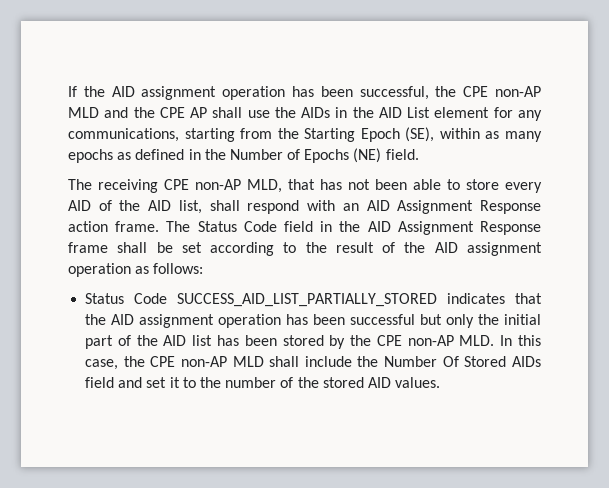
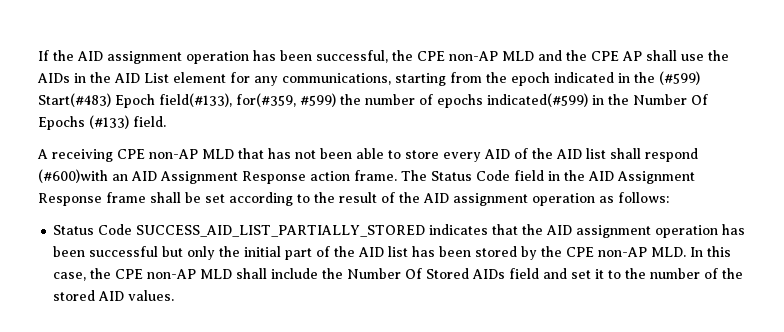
[304,127,542,142] [68,148,382,163] Starting Epoch (SE), within as many epochs as defined in the Number of Epochs (NE) -> [511,71,700,86] [38,93,708,108] [38,115,129,130] epoch indicated in the (#599) Start(#483) Epoch field(#133), for(#359, #599) the number of epochs indicated(#599) in the Number Of Epochs (#133)
[68,179,92,190] The -> [37,149,48,159] A
[247,179,282,193] MLD, -> [202,149,234,159] MLD
[178,200,202,214] list, -> [586,148,606,159] list
[307,200,336,211] with -> [38,169,108,183] (#600)with

